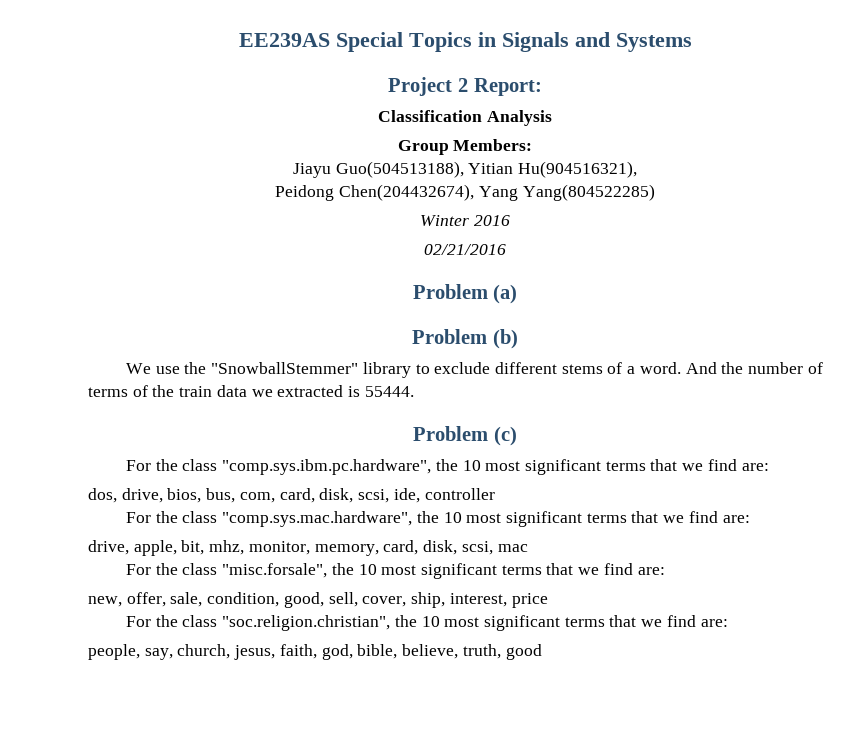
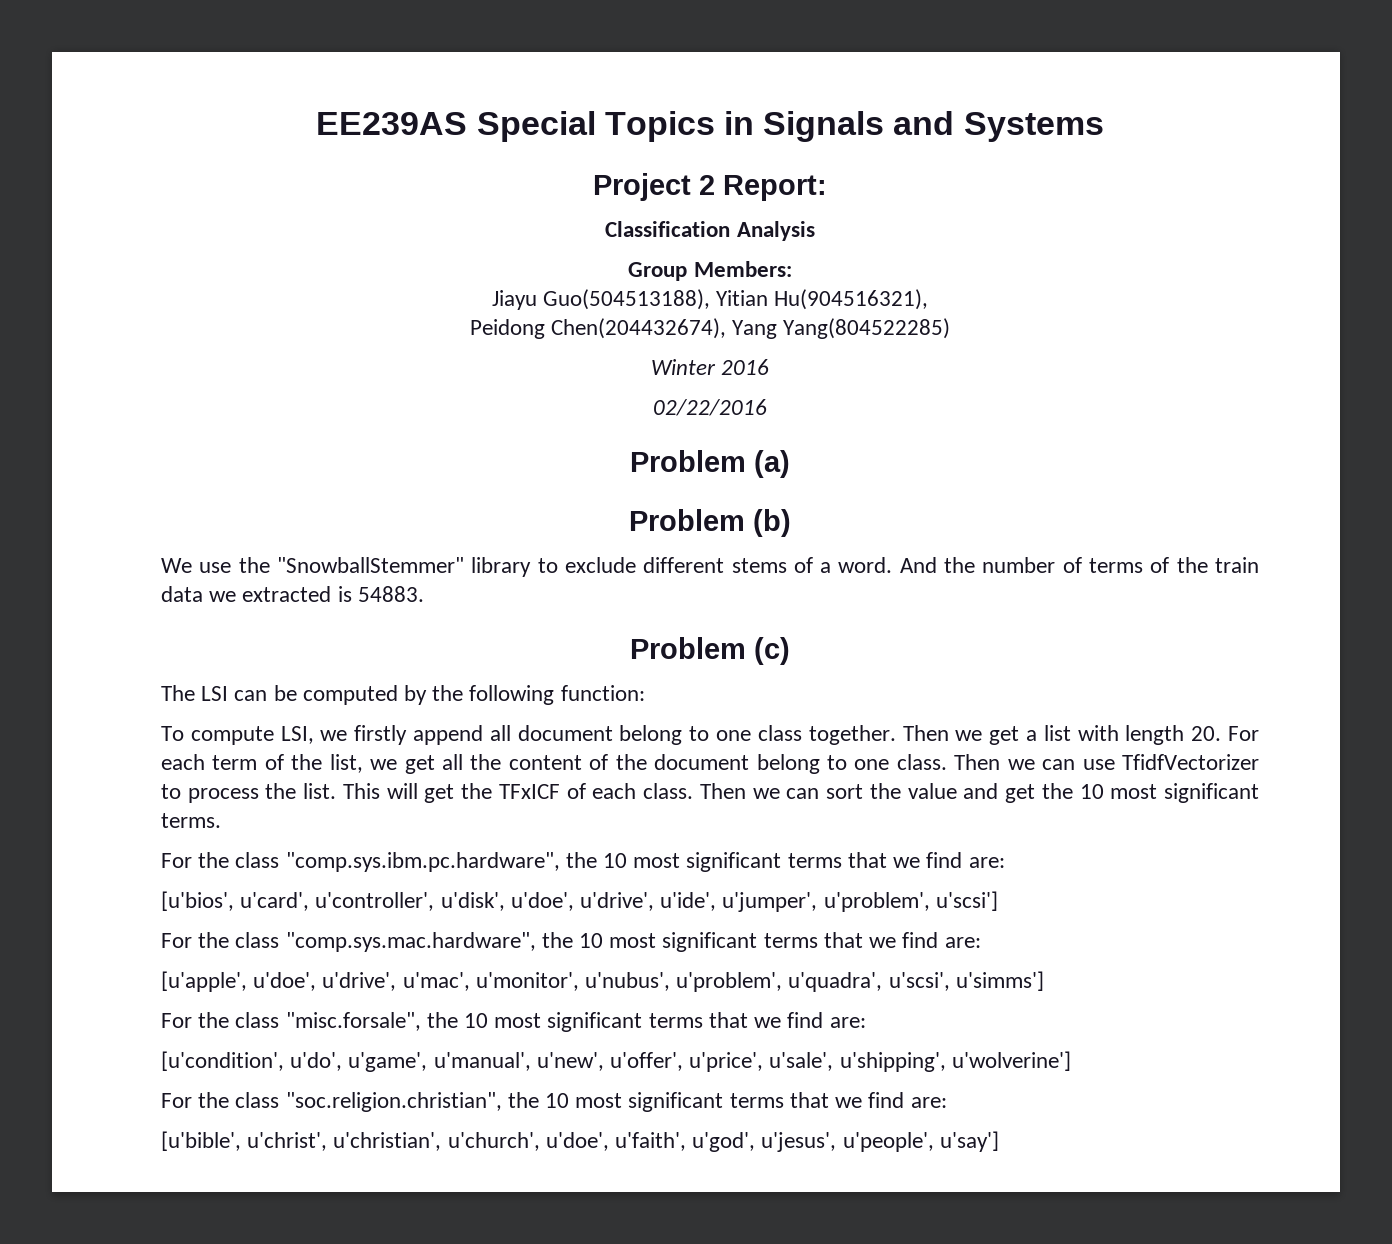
[424,244,506,255] 02/21/2016 -> [653,399,767,416] 02/22/2016
[364,386,414,397] 55444. -> [357,586,424,602] 54883.
(517, 436) none -> [161,685,645,705] [161,725,1260,745] [161,754,1260,774] [161,783,1260,803] [161,813,221,828] // The LSI can be computed by the following function: // To compute LSI, we firstly append all document belong to one class together. Then we get a list with length 20. For each term of the list, we get all the content of the document belong to one class. Then we can use TfidfVectorizer to process the list. This will get the TFxICF of each class. Then we can sort the value and get the 10 most significant terms.
[88,488,495,503] dos, drive, bios, bus, com, card, disk, scsi, ide, controller -> [161,891,998,912] [u'bios', u'card', u'controller', u'disk', u'doe', u'drive', u'ide', u'jumper', u'problem', u'scsi']
[88,540,528,556] drive, apple, bit, mhz, monitor, memory, card, disk, scsi, mac -> [161,971,1044,992] [u'apple', u'doe', u'drive', u'mac', u'monitor', u'nubus', u'problem', u'quadra', u'scsi', u'simms']
[88,592,548,608] new, offer, sale, condition, good, sell, cover, ship, interest, price -> [161,1051,1071,1072] [u'condition', u'do', u'game', u'manual', u'new', u'offer', u'price', u'sale', u'shipping', u'wolverine']
[88,644,542,660] people, say, church, jesus, faith, god, bible, believe, truth, good -> [161,1131,999,1152] [u'bible', u'christ', u'christian', u'church', u'doe', u'faith', u'god', u'jesus', u'people', u'say']

